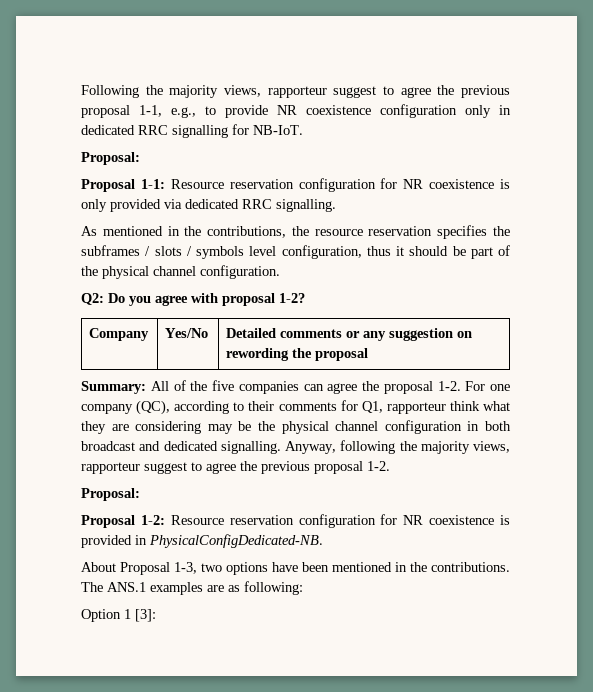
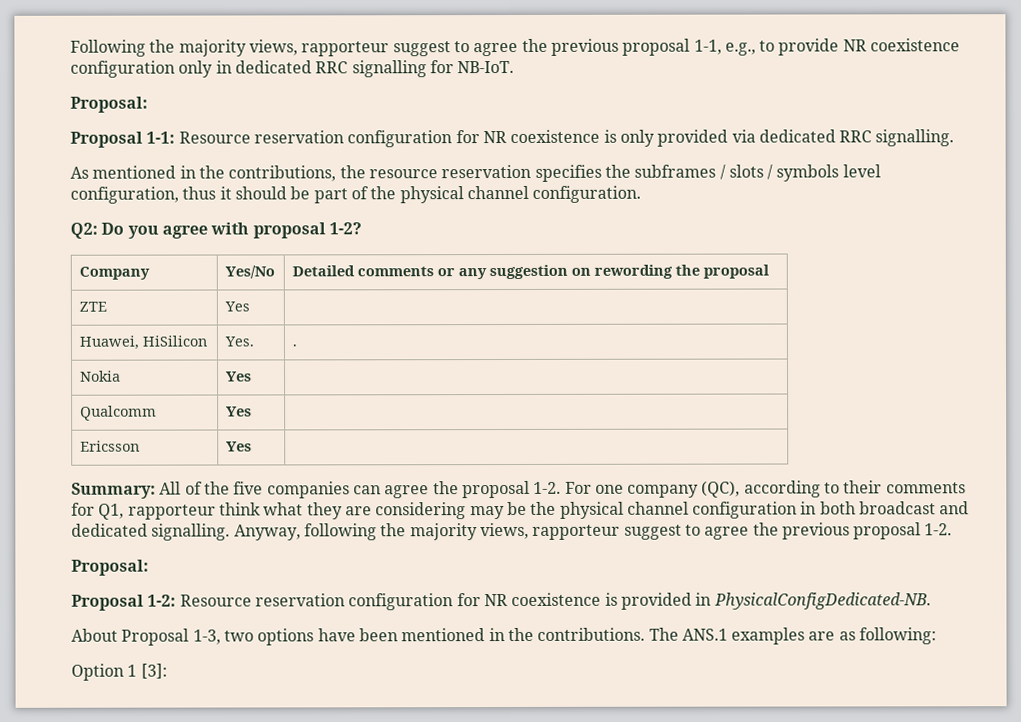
(369, 354) none -> [78,301,107,312] [223,301,250,312] [78,335,207,350] [223,336,254,347] [291,344,297,347] [79,370,121,382] [225,371,252,382] [79,405,157,421] [225,406,252,417] [79,440,140,452] [225,441,252,452] // ZTE | Yes | // Huawei, HiSilicon | Yes. | . // Nokia | Yes | // Qualcomm | Yes | // Ericsson | Yes |

